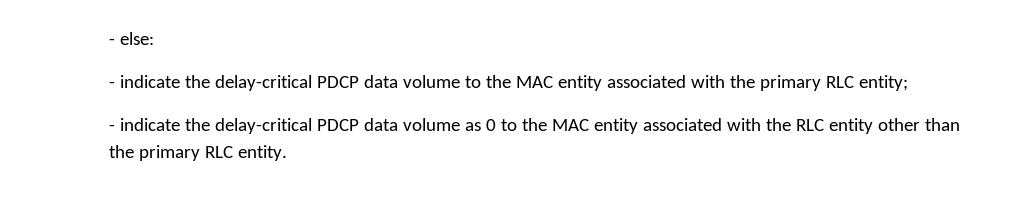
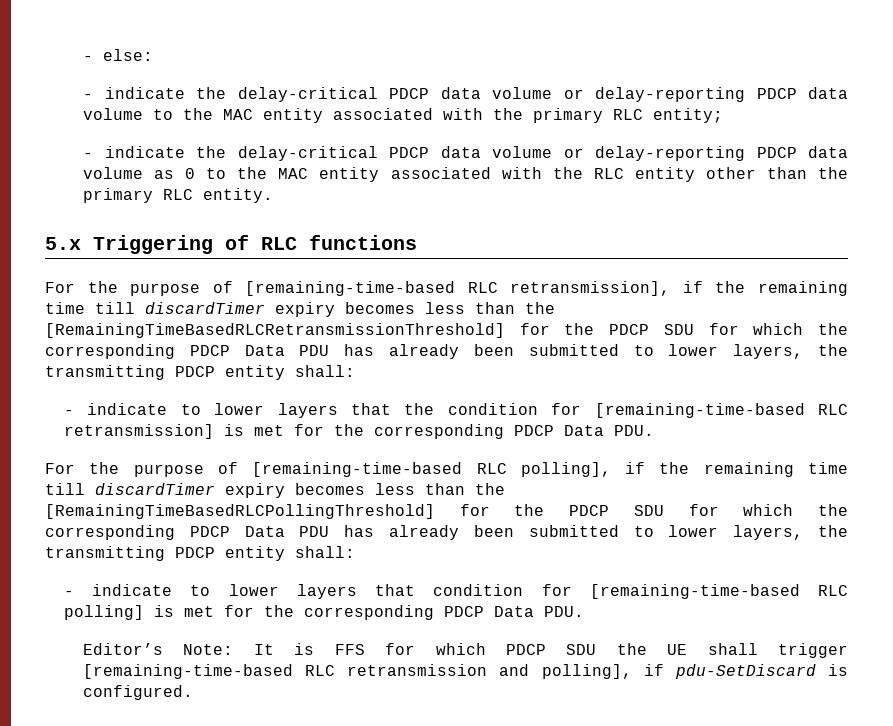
(460, 81) none -> [563,87,848,102] [83,108,144,120] or delay-reporting PDCP data volume
(460, 124) none -> [563,146,848,161] [83,167,144,179] or delay-reporting PDCP data volume
(287, 153) none -> [45,235,417,254] [45,281,848,296] [45,302,555,317] [45,323,848,338] [45,344,849,359] [45,365,355,380] [64,403,848,418] [64,424,655,439] [45,462,848,477] [45,483,505,498] [45,504,848,519] [45,525,849,540] [45,546,355,561] [64,584,848,599] [64,605,585,620] [83,643,849,658] [83,664,848,679] [83,685,194,700] // 5.x Triggering of RLC functions // For the purpose of [remaining-time-based RLC retransmission], if the remaining time till discardTimer expiry becomes less than the [RemainingTimeBasedRLCRetransmissionThreshold] for the PDCP SDU for which the corresponding PDCP Data PDU has already been submitted to lower layers, the transmitting PDCP entity shall: // - indicate to lower layers that the condition for [remaining-time-based RLC retransmission] is met for the corresponding PDCP Data PDU. // For the purpose of [remaining-time-based RLC polling], if the remaining time till discardTimer expiry becomes less than the [RemainingTimeBasedRLCPollingThreshold] for the PDCP SDU for which the corresponding PDCP Data PDU has already been submitted to lower layers, the transmitting PDCP entity shall: // - indicate to lower layers that condition for [remaining-time-based RLC polling] is met for the corresponding PDCP Data PDU. // Editor’s Note: It is FFS for which PDCP SDU the UE shall trigger [remaining-time-based RLC retransmission and polling], if pdu-SetDiscard is configured.

